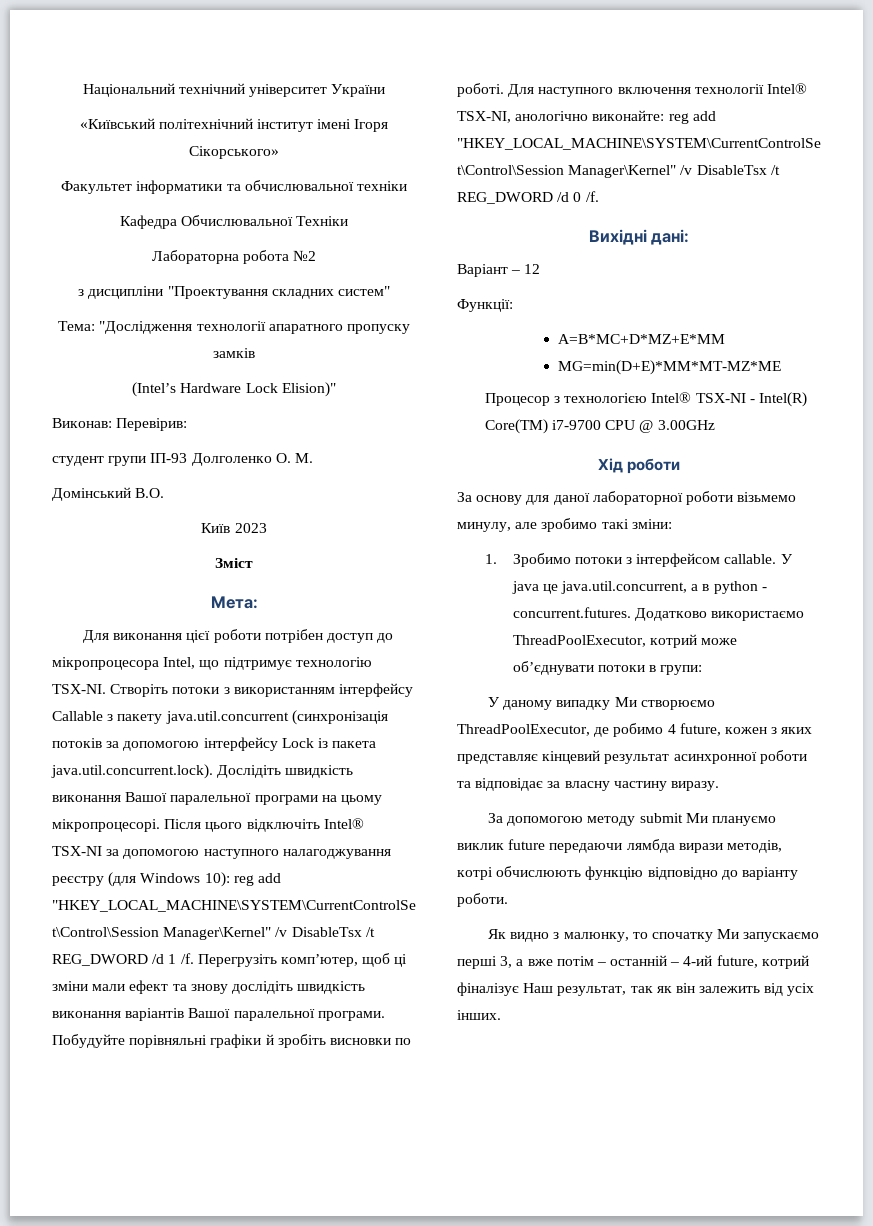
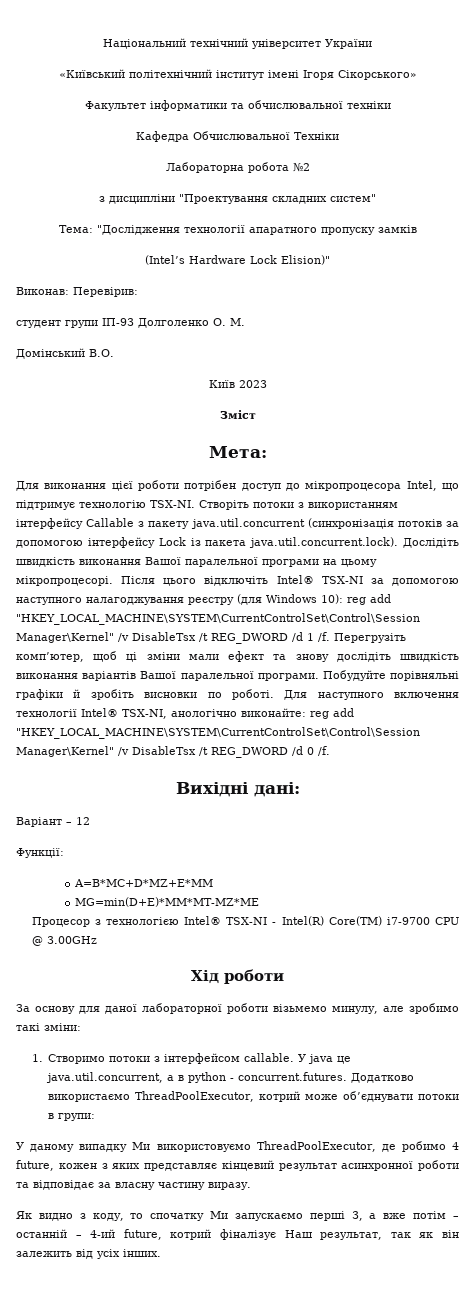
[512,553,571,567] Зробимо -> [48,1054,106,1064] Створимо
[640,700,715,710] створюємо -> [156,1144,251,1152] використовуємо
[487,813,776,826] [457,839,782,853] [457,866,798,880] [457,893,508,907] // За допомогою методу submit Ми плануємо виклик future передаючи лямбда вирази методів, котрі обчислюють функцію відповідно до варіанту роботи. -> (251, 1186) none
[563,932,629,942] малюнку, -> [92,1213,124,1221] коду,

